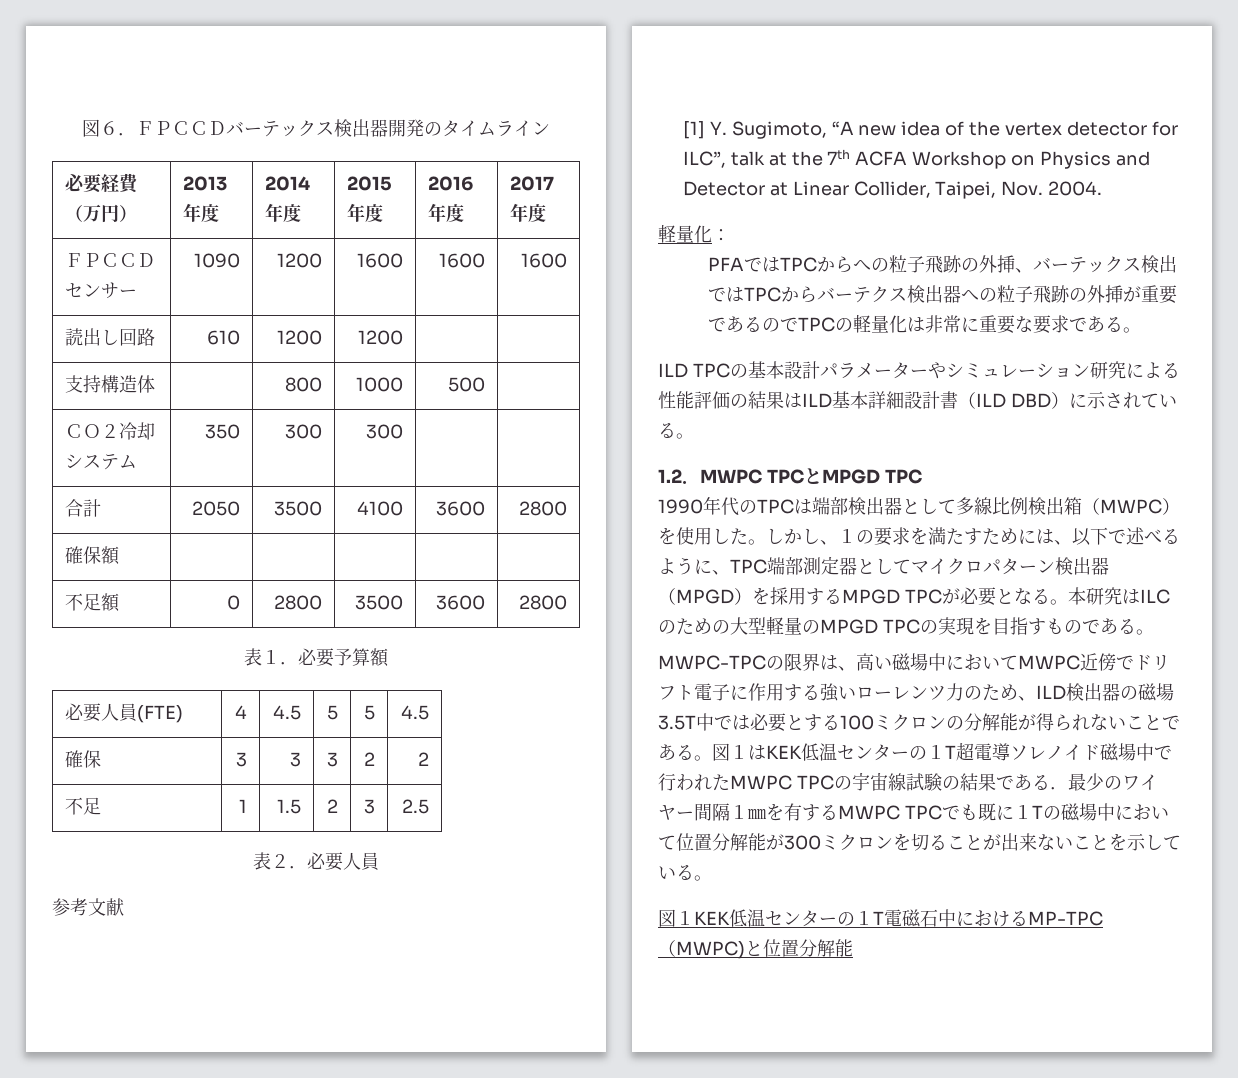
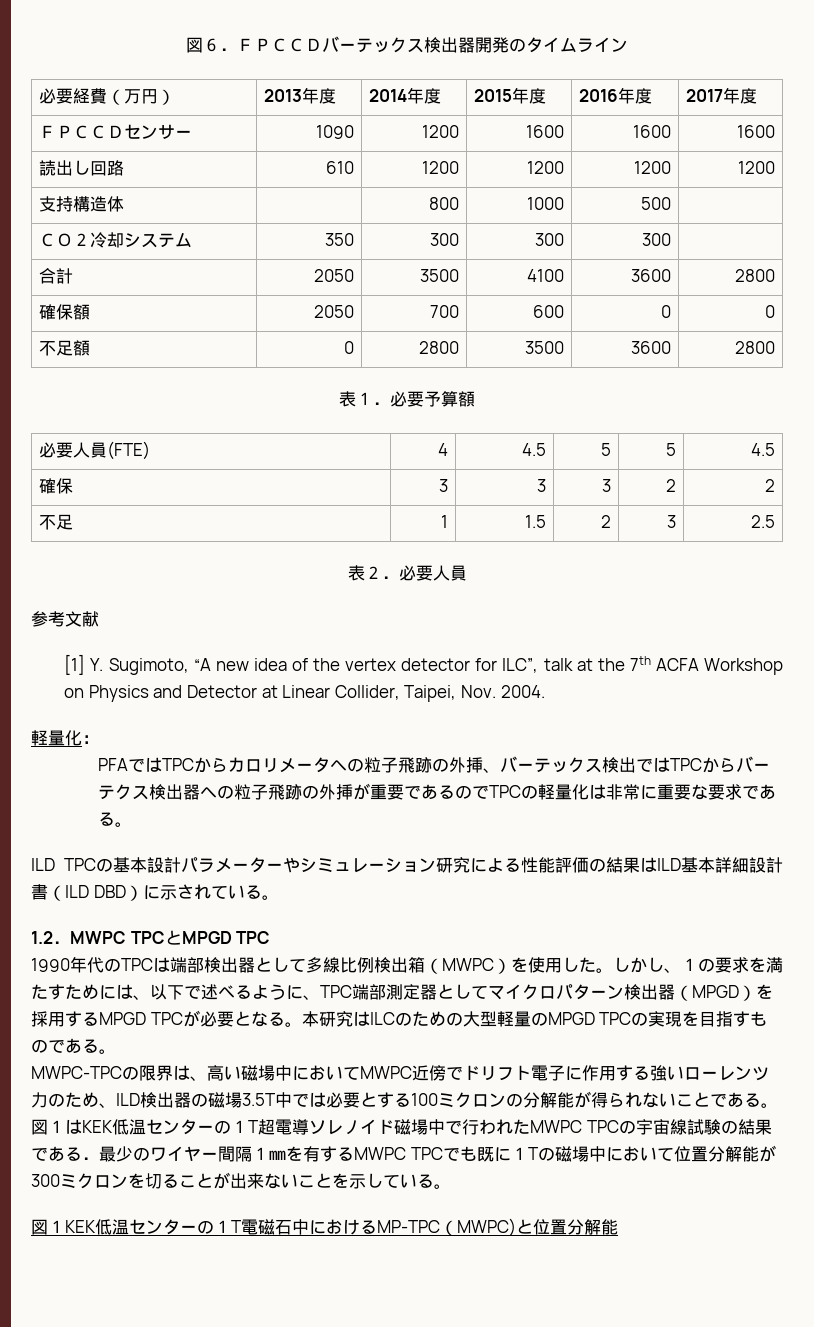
(404, 337) | -> [633,161,671,174] [737,161,775,174] 1200 | 1200
(404, 431) none -> [641,233,671,246] 300
(120, 555) | | | | -> [313,305,354,318] [429,305,459,318] [532,305,564,318] [660,305,671,318] [764,305,775,318] 2050 | 700 | 600 | 0 | 0
(853, 264) none -> [227,757,330,773] カロリメータ

